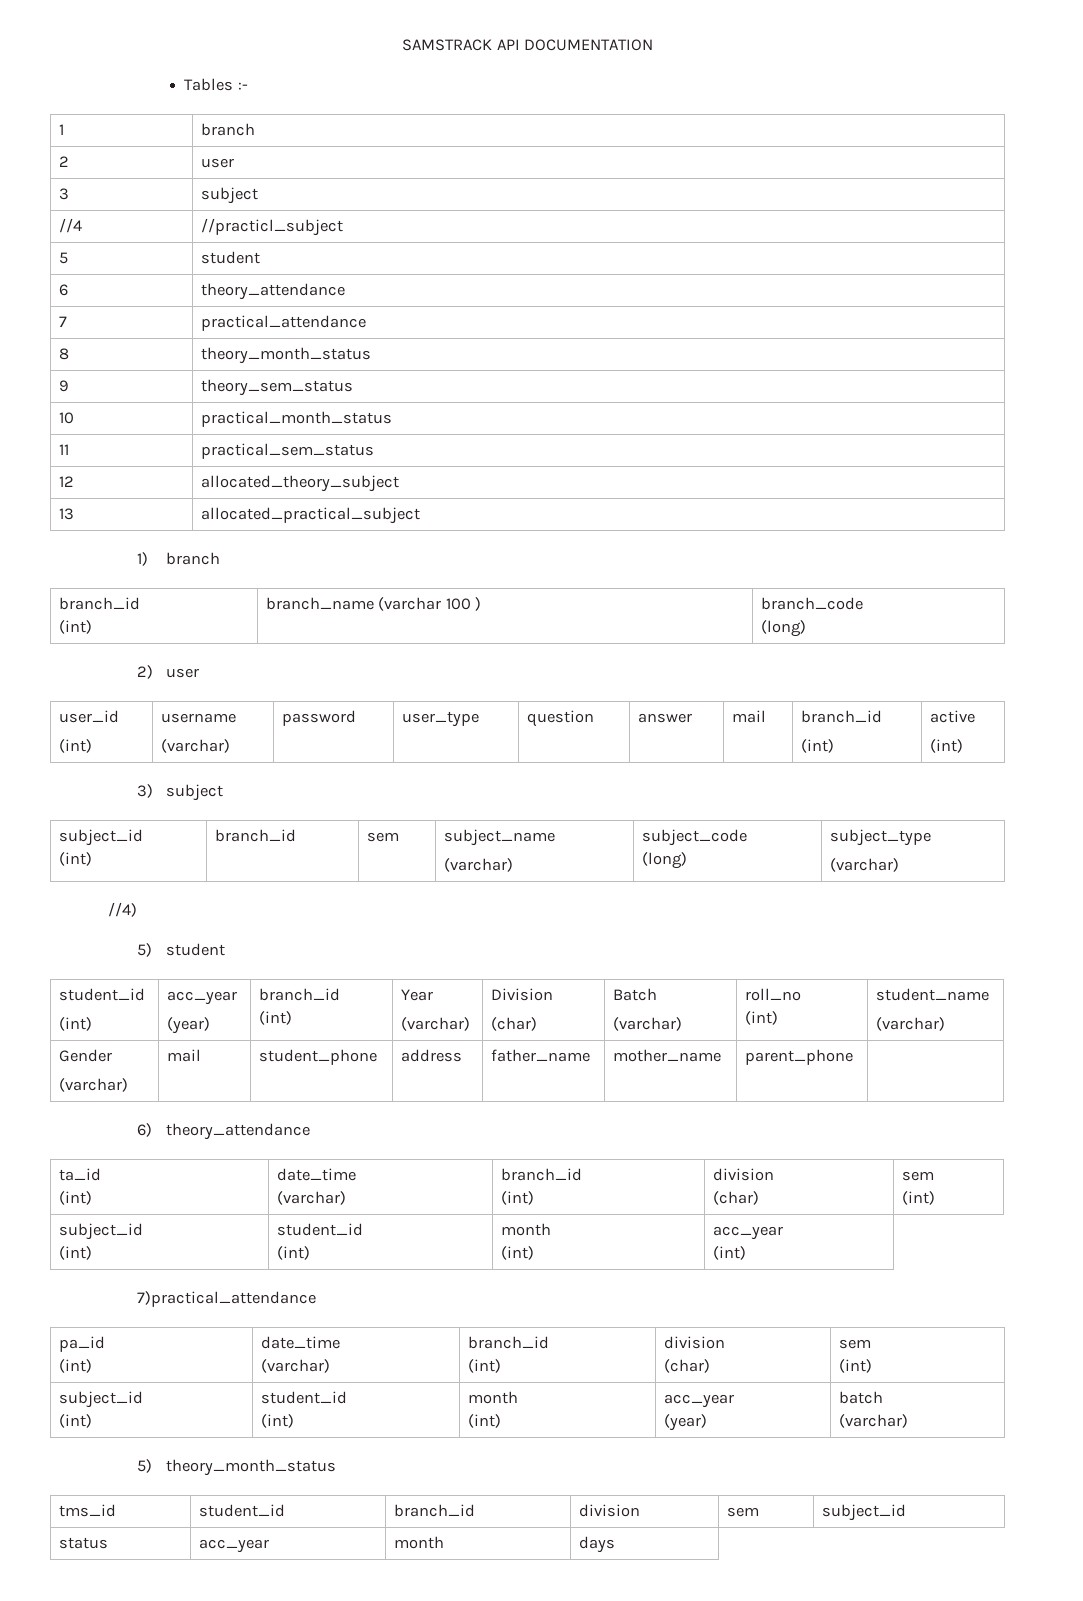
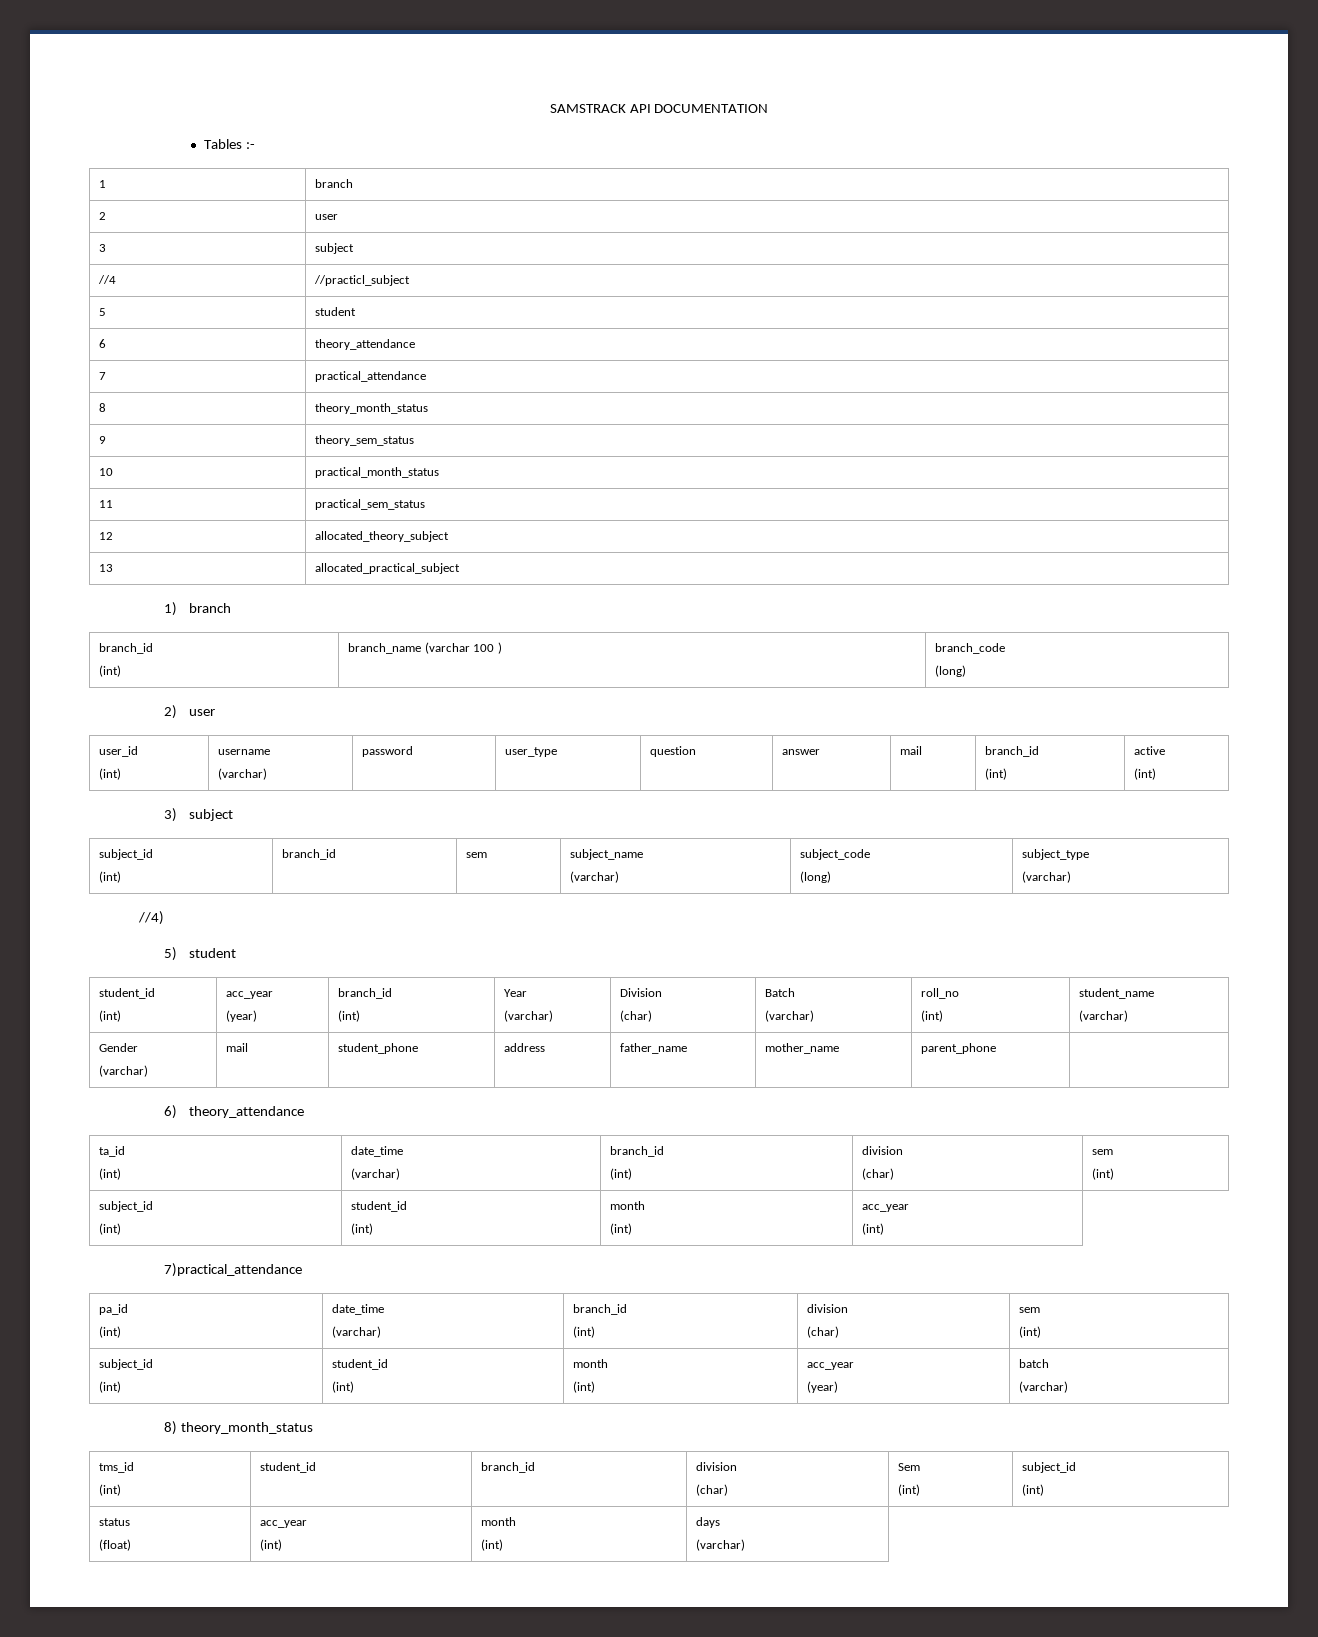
[137,1459,153,1473] 5) -> [163,1421,177,1435] 8)
(116, 1510) none -> [99,1484,122,1496] // (int)
[726,1507,759,1517] [821,1504,906,1521] | sem | subject_id -> [696,1484,729,1496] [898,1463,921,1471] [898,1484,921,1496] [1022,1462,1077,1473] [1022,1484,1045,1496] // (char) | Sem // (int) | subject_id // (int)
[198,1539,269,1553] [393,1536,444,1549] | acc_year | month -> [99,1539,132,1551] [260,1520,308,1528] [260,1539,283,1551] [481,1517,517,1526] [481,1539,504,1551] // (float) | acc_year // (int) | month // (int)
(615, 1544) none -> [696,1539,746,1551] // (varchar)

